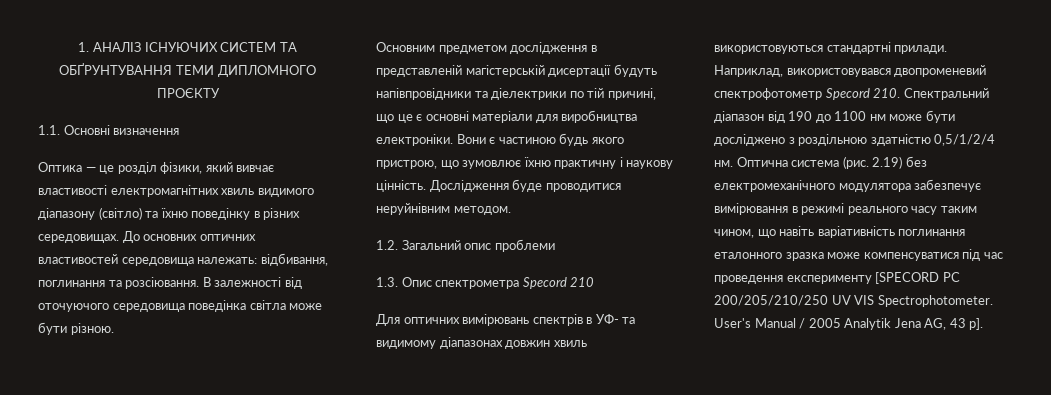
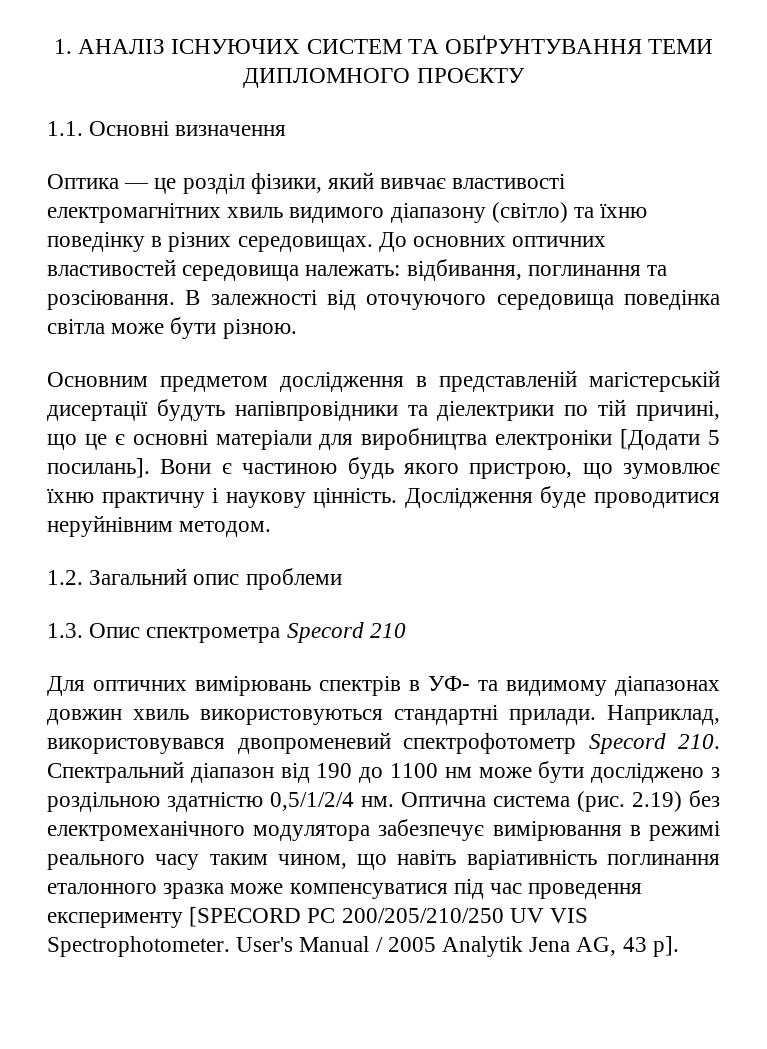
[376,134,453,146] електроніки. -> [495,429,720,450] [47,458,150,478] електроніки [Додати 5 посилань].

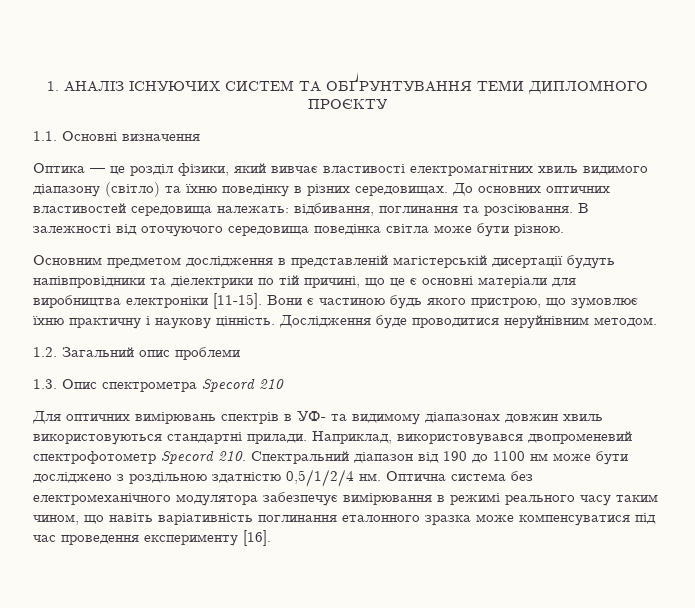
[620,429,720,450] [47,458,150,478] [Додати 5 посилань]. -> [213,293,262,309] [11-15].
[577,791,682,812] (рис. 2.19) -> (506, 477) none
[189,907,589,927] [47,936,679,957] [SPECORD PC 200/205/210/250 UV VIS Spectrophotometer. User's Manual / 2005 Analytik Jena AG, 43 р]. -> [243,530,271,546] [16].

